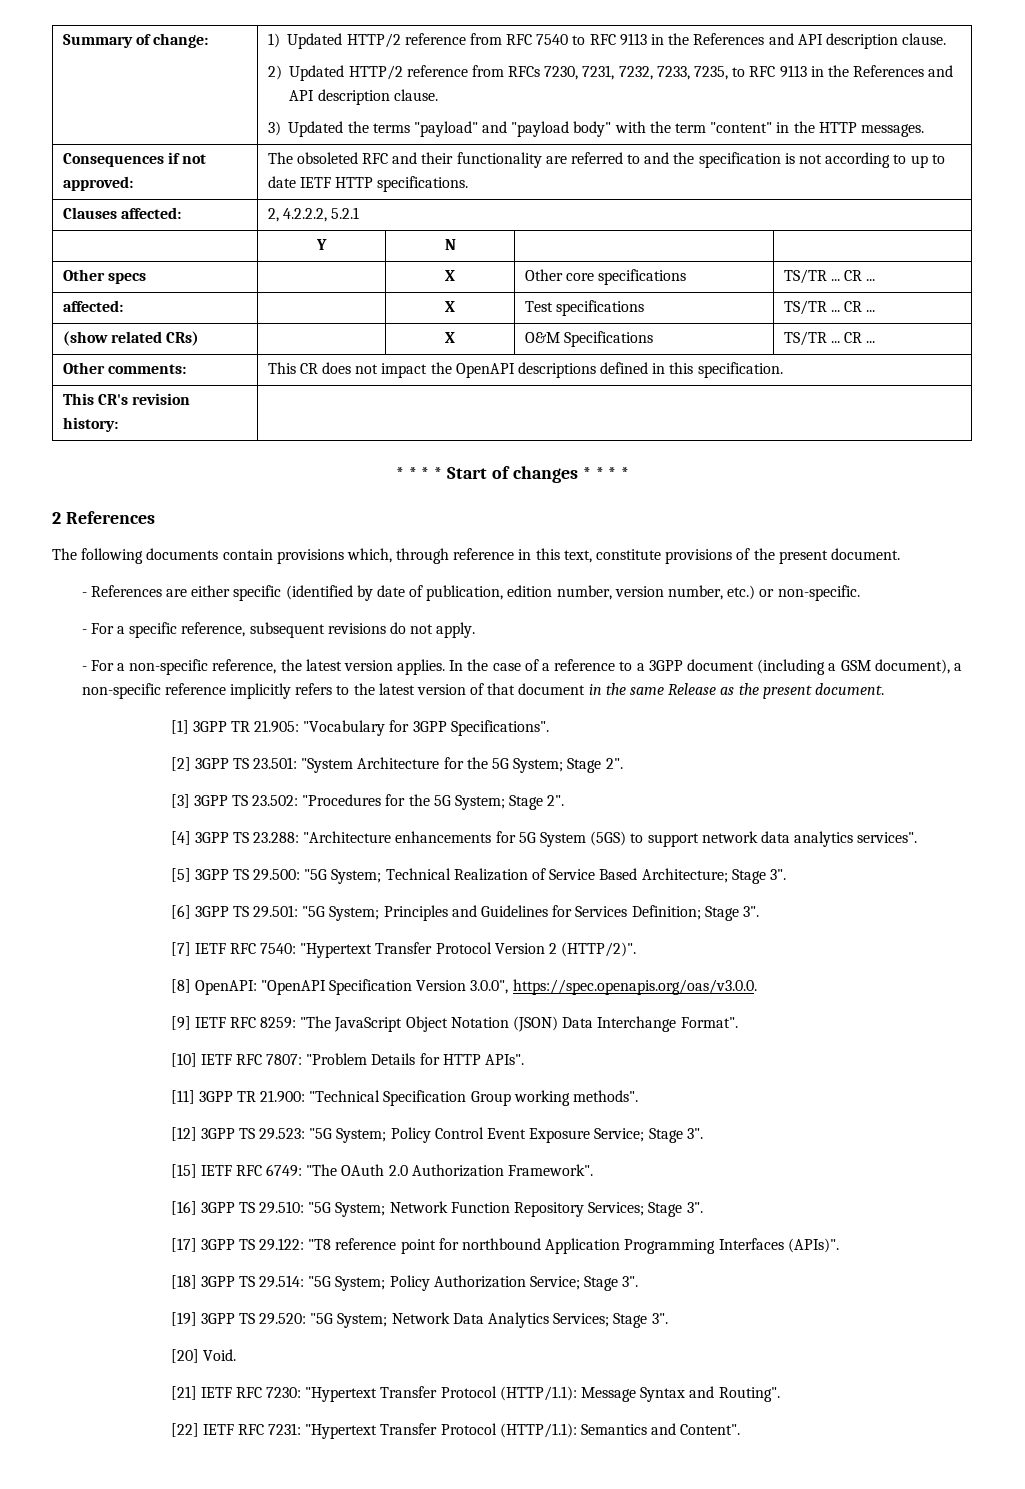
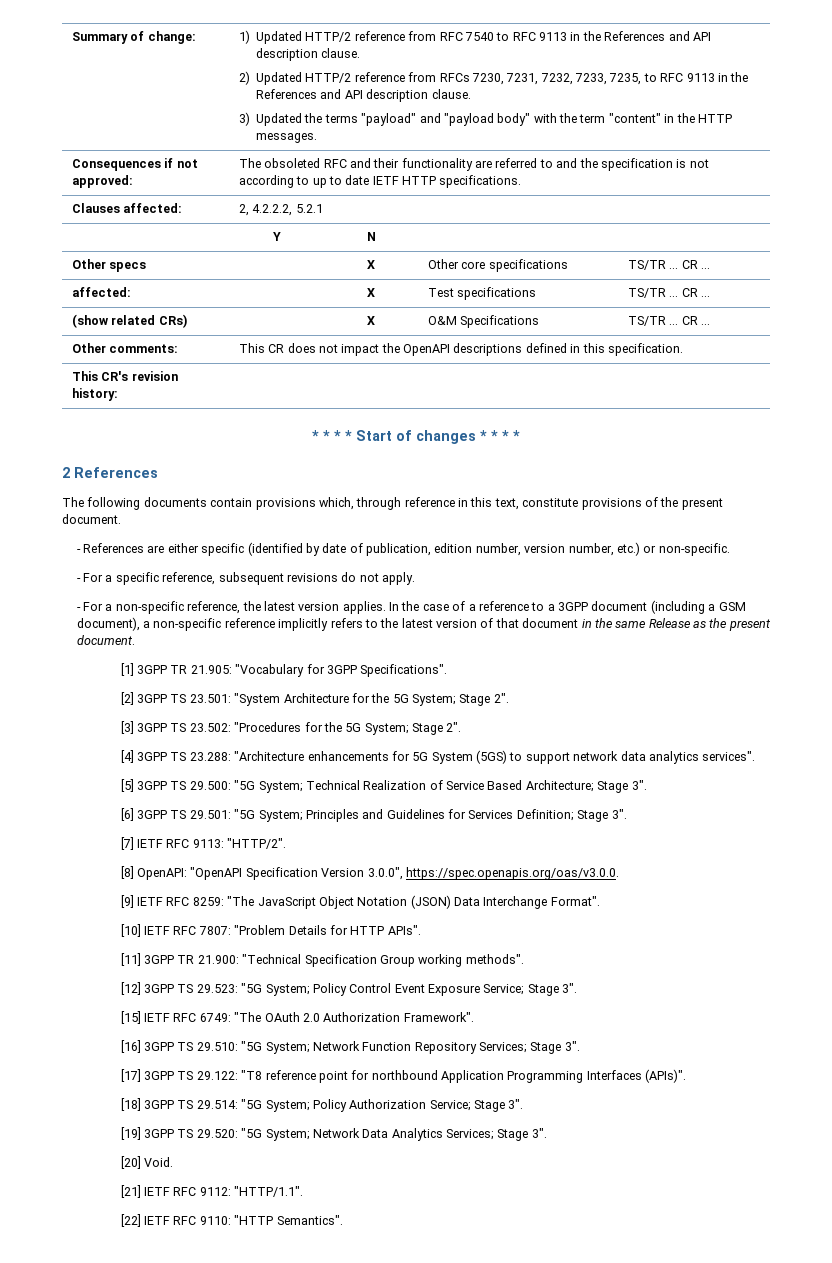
[260,942,637,958] 7540: "Hypertext Transfer Protocol Version 2 (HTTP/2)". -> [192,838,287,849] 9113: "HTTP/2".
[266,1386,780,1402] [170,1423,741,1439] 7230: "Hypertext Transfer Protocol (HTTP/1.1): Message Syntax and Routing". // [22] IETF RFC 7231: "Hypertext Transfer Protocol (HTTP/1.1): Semantics and Content". -> [199,1186,304,1197] [120,1214,343,1227] 9112: "HTTP/1.1". // [22] IETF RFC 9110: "HTTP Semantics".

